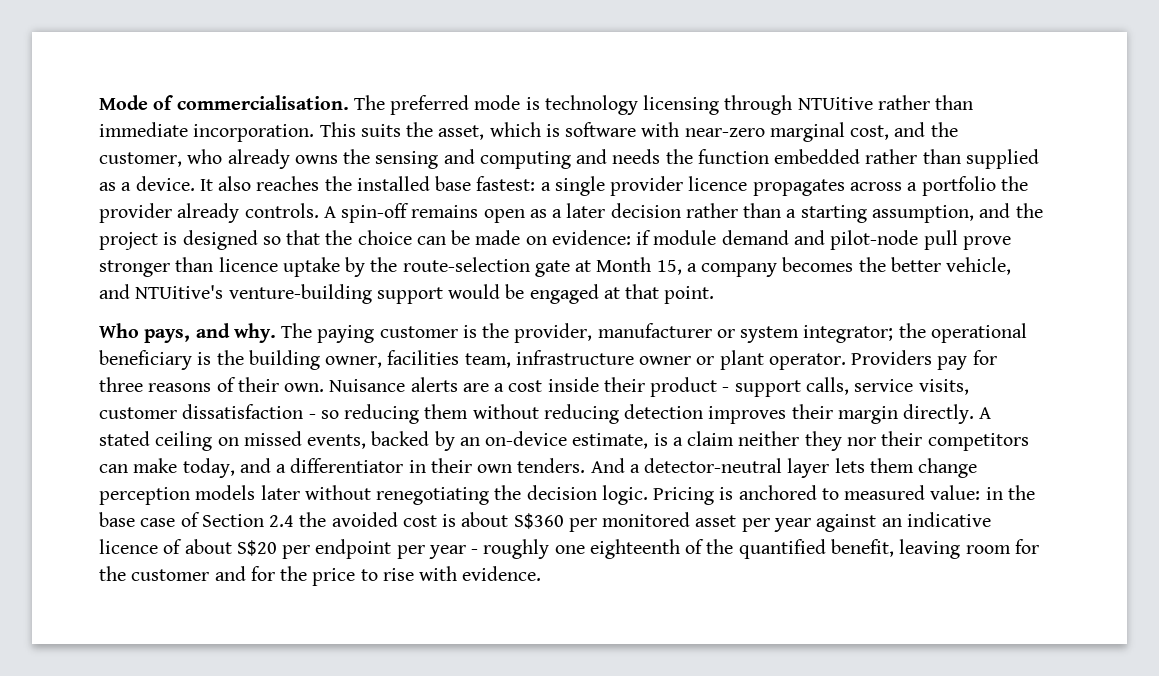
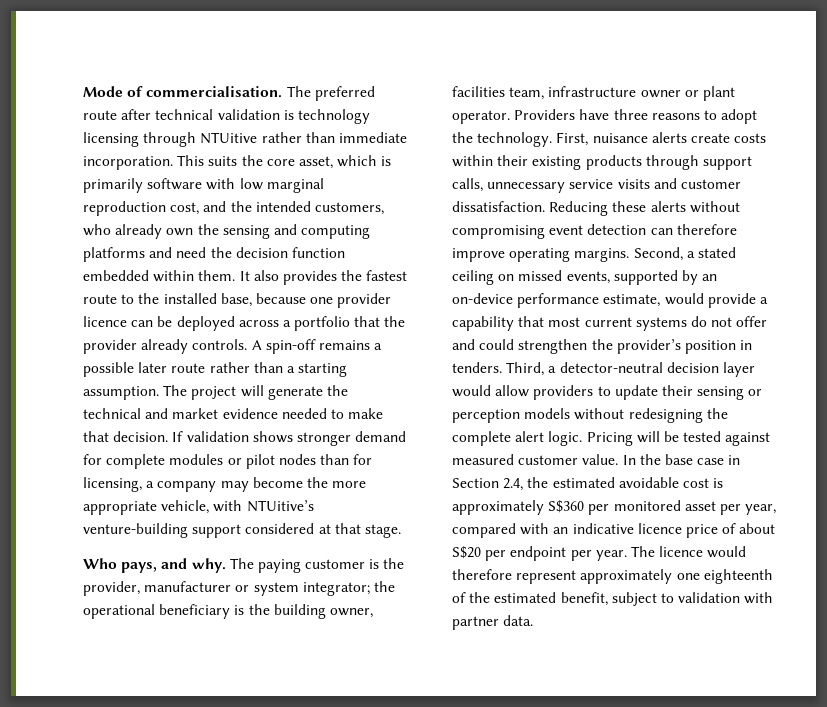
[474,95,521,110] mode -> [83,109,280,120] route after technical validation
(434, 129) none -> [266,159,295,166] core
(560, 130) none -> [83,178,143,193] primarily
[684,122,845,142] near-zero marginal -> [239,178,324,193] [83,201,166,216] low marginal reproduction
[99,152,182,167] customer, -> [255,201,384,215] intended customers,
[294,155,338,164] owns -> [166,228,194,236] own
[576,149,1039,169] [99,176,845,196] and needs the function embedded rather than supplied as a device. It also reaches the installed base fastest: a single provider licence propagates -> [83,247,345,262] [83,270,408,285] [83,293,392,308] [83,316,235,331] platforms and need the decision function embedded within them. It also provides the fastest route to the installed base, because one provider licence can be deployed
(996, 186) none -> [354,316,381,327] that
[483,203,1043,223] [99,230,1011,250] [99,257,1012,277] [99,284,599,304] open as a later decision rather than a starting assumption, and the project is designed so that the choice can be made on evidence: if module demand and pilot-node pull prove stronger than licence uptake by the route-selection gate at Month 15, a company becomes the better vehicle, and NTUitive's venture-building support would be engaged -> [374,343,383,350] [83,362,348,377] [83,385,348,400] [83,408,384,419] [83,431,407,446] [83,454,373,469] [83,477,367,492] [83,500,314,515] [83,523,315,538] a possible later route rather than a starting assumption. The project will generate the technical and market evidence needed to make that decision. If validation shows stronger demand for complete modules or pilot nodes than for licensing, a company may become the more appropriate vehicle, with NTUitive’s venture-building support considered
[664,286,715,304] point. -> [364,524,401,538] stage.
[937,350,997,370] [99,377,969,397] [99,404,992,424] pay for three reasons of their own. Nuisance alerts are a cost inside their product - support calls, service visits, customer dissatisfaction - so reducing them without reducing detection improves their margin directly. A -> [579,109,758,124] [452,132,767,147] [452,155,752,170] [452,178,741,193] [452,201,740,216] [452,224,737,239] [452,247,695,262] have three reasons to adopt the technology. First, nuisance alerts create costs within their existing products through support calls, unnecessary service visits and customer dissatisfaction. Reducing these alerts without compromising event detection can therefore improve operating margins. Second, a
[371,431,430,446] backed -> [613,270,678,285] supported
[572,431,1029,451] [99,458,978,478] [99,485,1035,505] [99,512,398,527] estimate, is a claim neither they nor their competitors can make today, and a differentiator in their own tenders. And a detector-neutral layer lets them change perception models later without renegotiating the decision logic. Pricing is anchored to measured value: in the base case of Section 2.4 the avoided -> [517,293,768,308] [452,316,768,331] [452,339,753,354] [452,362,755,377] [452,385,763,400] [452,408,728,423] [452,431,771,446] [452,454,741,465] [452,477,679,491] performance estimate, would provide a capability that most current systems do not offer and could strengthen the provider’s position in tenders. Third, a detector-neutral decision layer would allow providers to update their sensing or perception models without redesigning the complete alert logic. Pricing will be tested against measured customer value. In the base case in Section 2.4, the estimated avoidable
[461,512,509,527] about -> [452,500,544,515] approximately
[773,514,877,532] year against -> [745,504,777,515] [452,523,550,538] year, compared with
(158, 546) none -> [685,524,718,538] price
[428,539,1039,559] [99,566,542,586] year - roughly one eighteenth of the quantified benefit, leaving room for the customer and for the price to rise with evidence. -> [595,546,747,561] [452,569,773,584] [452,592,774,606] [452,615,534,630] year. The licence would therefore represent approximately one eighteenth of the estimated benefit, subject to validation with partner data.

